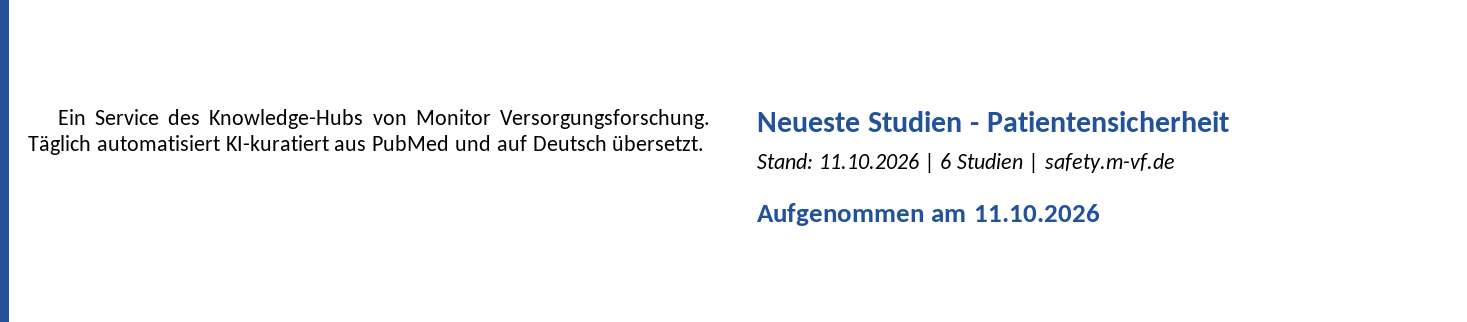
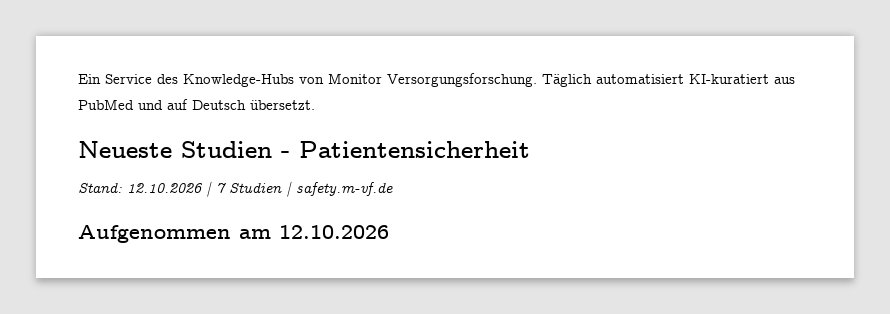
[818,153,952,173] 11.10.2026 | 6 -> [127,181,227,197] 12.10.2026 | 7
[973,204,1100,222] 11.10.2026 -> [279,225,389,239] 12.10.2026

